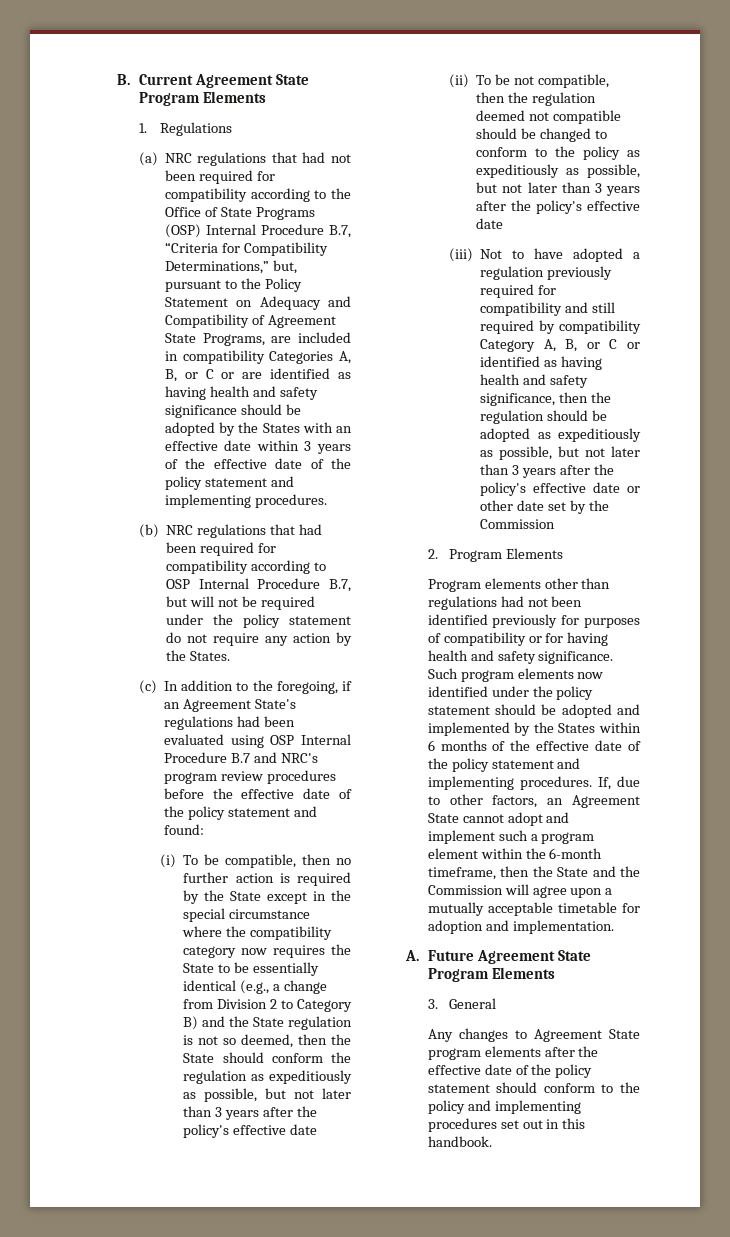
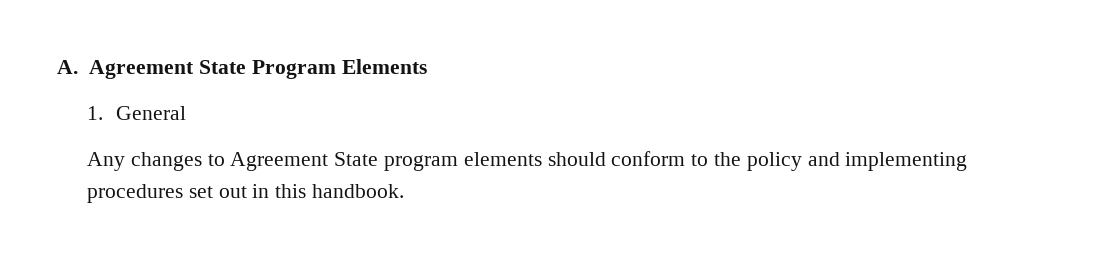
[117,74,309,88] [138,91,266,106] [138,122,233,136] [138,152,351,166] [164,170,275,184] [164,188,351,202] [164,207,315,220] [164,224,351,238] [164,242,328,256] [164,260,297,274] [164,278,302,292] [164,296,351,310] [164,314,336,328] [164,332,351,346] [164,350,351,364] [164,368,351,382] [164,386,318,400] [164,404,301,418] [164,422,352,436] [164,440,352,454] [164,458,351,469] [164,476,294,490] [164,494,327,508] [138,524,322,538] [165,542,276,556] [165,560,326,574] [165,578,351,592] [165,596,315,610] [165,614,351,628] [165,632,352,646] [165,650,230,661] [138,680,352,694] [163,699,296,712] [163,716,295,730] [163,734,351,748] [163,752,318,763] [163,770,336,784] [163,788,352,799] [163,806,317,820] [163,824,204,835] [160,854,351,868] [183,872,351,886] [183,890,351,904] [183,908,311,922] [182,926,333,940] [183,944,351,958] [183,962,320,976] [183,980,328,994] [183,999,352,1012] [183,1016,352,1030] [183,1034,351,1048] [183,1052,351,1063] [183,1070,352,1084] [183,1088,351,1102] [183,1106,317,1120] [183,1124,318,1138] [449,74,610,88] [476,92,597,106] [476,110,622,124] [476,128,608,142] [476,146,640,160] [476,164,640,178] [476,182,640,196] [476,200,640,214] [476,218,504,229] [449,248,640,262] [480,266,613,280] [480,284,557,298] [480,302,616,316] [480,320,641,334] [480,339,640,352] [480,356,603,370] [480,374,589,388] [480,392,612,406] [480,410,608,424] [480,428,641,442] [480,446,640,460] [480,464,614,478] [480,482,640,496] [480,500,609,514] [480,519,556,529] [427,548,563,562] [427,578,611,592] [427,596,583,610] [427,614,640,628] [427,632,609,646] [427,650,614,664] [427,668,604,682] [427,686,594,700] [427,704,640,718] [427,722,641,736] [427,740,641,751] [427,758,581,772] [427,776,640,790] [427,794,640,808] [427,812,570,826] [427,830,595,844] [427,848,603,859] [427,866,640,880] [427,884,613,898] [427,902,640,916] [427,920,614,934] [405,950,591,964] [427,967,555,982] [427,999,438,1009] B. Current Agreement State Program Elements // 1. Regulations // (a) NRC regulations that had not been required for compatibility according to the Office of State Programs (OSP) Internal Procedure B.7, “Criteria for Compatibility Determinations,” but, pursuant to the Policy Statement on Adequacy and Compatibility of Agreement State Programs, are included in compatibility Categories A, B, or C or are identified as having health and safety significance should be adopted by the States with an effective date within 3 years of the effective date of the policy statement and implementing procedures. // (b) NRC regulations that had been required for compatibility according to OSP Internal Procedure B.7, but will not be required under the policy statement do not require any action by the States. // (c) In addition to the foregoing, if an Agreement State's regulations had been evaluated using OSP Internal Procedure B.7 and NRC's program review procedures before the effective date of the policy statement and found: // (i) To be compatible, then no further action is required by the State except in the special circumstance where the compatibility category now requires the State to be essentially identical (e.g., a change from Division 2 to Category B) and the State regulation is not so deemed, then the State should conform the regulation as expeditiously as possible, but not later than 3 years after the policy's effective date // (ii) To be not compatible, then the regulation deemed not compatible should be changed to conform to the policy as expeditiously as possible, but not later than 3 years after the policy's effective date // (iii) Not to have adopted a regulation previously required for compatibility and still required by compatibility Category A, B, or C or identified as having health and safety significance, then the regulation should be adopted as expeditiously as possible, but not later than 3 years after the policy's effective date or other date set by the Commission // 2. Program Elements // Program elements other than regulations had not been identified previously for purposes of compatibility or for having health and safety significance. Such program elements now identified under the policy statement should be adopted and implemented by the States within 6 months of the effective date of the policy statement and implementing procedures. If, due to other factors, an Agreement State cannot adopt and implement such a program element within the 6-month timeframe, then the State and the Commission will agree upon a mutually acceptable timetable for adoption and implementation. // A. Future Agreement State Program Elements // 3. -> [57,59,427,79] [86,106,103,120] A. Agreement State Program Elements // 1.
[544,1046,599,1057] [427,1064,593,1078] [427,1084,490,1093] after the effective date of the policy statement -> (542, 159) none

